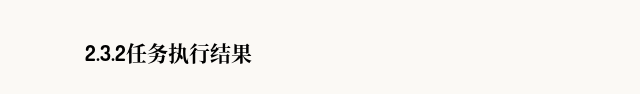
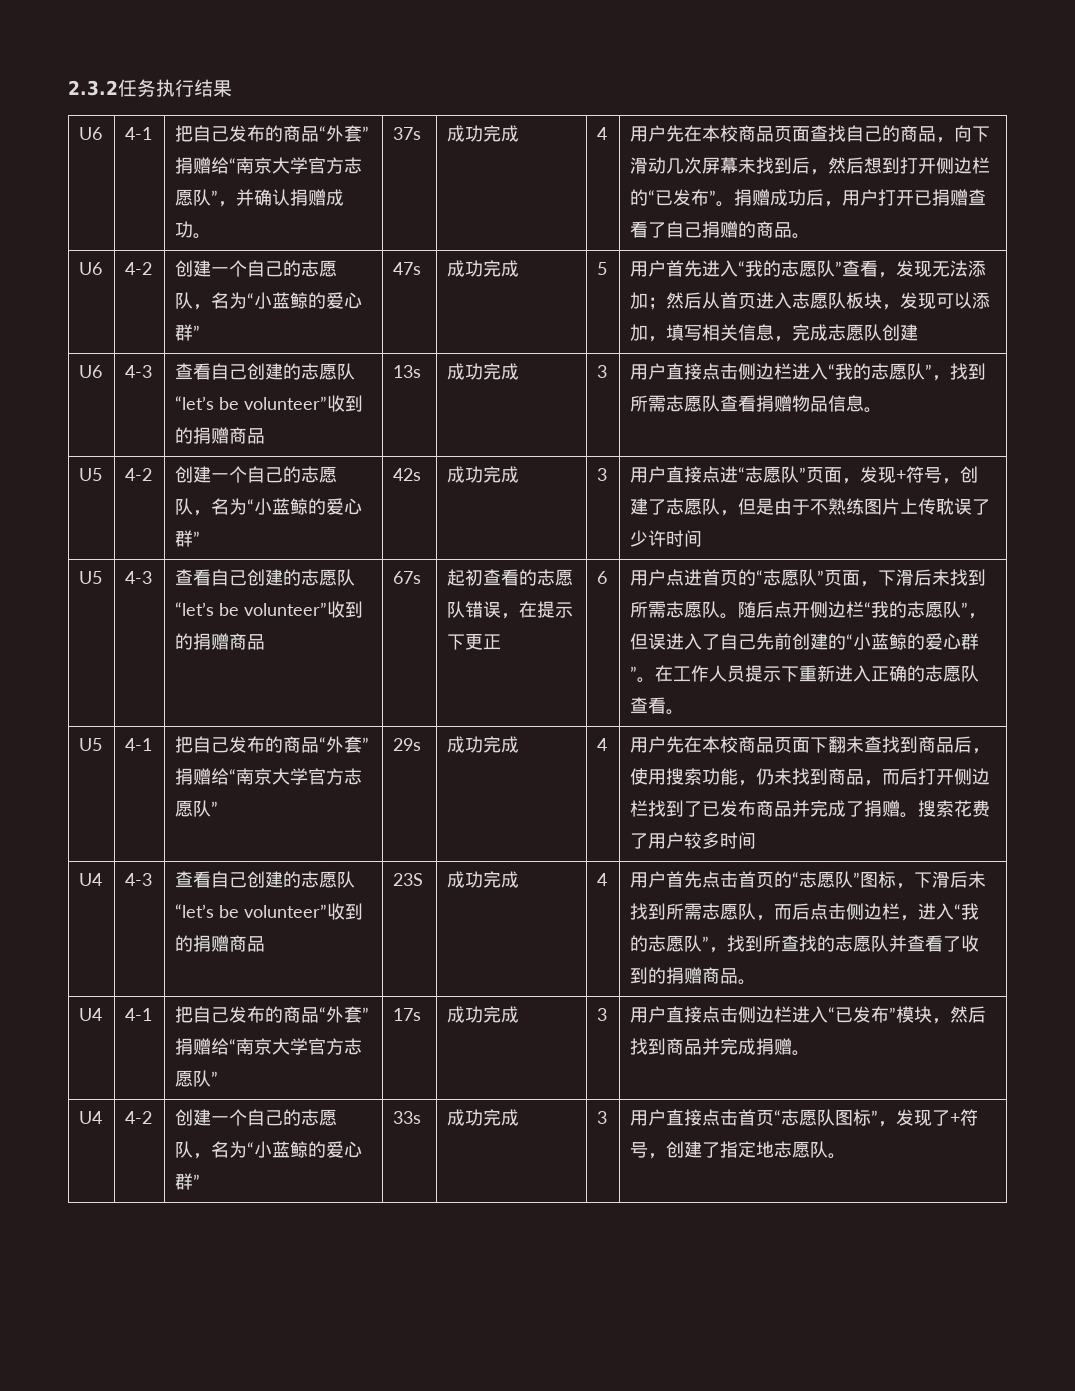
(252, 53) none -> [79,127,103,140] [125,127,153,140] [175,125,370,142] [175,157,363,174] [175,189,345,207] [175,221,212,239] [393,127,422,140] [447,125,520,142] [597,127,608,140] [630,125,991,143] [630,157,991,175] [630,189,987,207] [630,221,811,239] [79,262,103,275] [125,262,153,275] [175,260,338,277] [175,292,363,310] [175,324,201,341] [393,262,422,275] [447,260,520,277] [597,262,608,275] [630,260,987,278] [630,292,991,310] [630,324,919,342] [79,365,103,378] [125,365,153,378] [175,363,356,380] [175,395,364,412] [175,427,266,444] [393,365,422,378] [447,363,520,380] [597,365,608,378] [630,363,987,381] [630,395,883,413] [79,468,103,481] [125,468,153,481] [175,466,338,483] [175,498,363,516] [175,530,201,547] [393,468,422,481] [447,466,520,483] [597,468,608,481] [630,466,979,484] [630,498,991,516] [630,530,703,547] [79,571,103,584] [125,571,153,584] [175,569,356,586] [175,601,364,618] [175,633,266,650] [393,571,422,584] [447,569,574,586] [447,601,574,619] [447,634,502,650] [597,571,608,584] [630,569,987,587] [630,601,987,619] [630,633,980,650] [630,665,980,683] [630,697,685,715] [79,738,103,751] [125,738,153,751] [175,736,370,753] [175,768,363,785] [175,800,219,817] [393,738,422,751] [447,736,520,753] [597,738,608,751] [630,736,991,754] [630,768,991,786] [630,800,991,818] [630,832,757,849] [79,873,103,886] [125,873,153,886] [175,871,356,888] [175,903,364,920] [175,935,266,952] [393,873,424,886] [447,871,520,888] [597,873,608,886] [630,871,987,889] [630,903,980,921] [630,935,980,953] [630,967,757,985] [79,1008,103,1021] [125,1008,153,1021] [175,1006,370,1023] [175,1038,363,1055] [175,1070,219,1087] [393,1008,422,1021] [447,1006,520,1023] [597,1008,608,1021] [630,1006,987,1024] [630,1038,811,1056] [79,1111,103,1124] [125,1111,153,1124] [175,1109,338,1126] [175,1141,363,1159] [175,1173,201,1190] [393,1111,422,1124] [447,1109,520,1126] [597,1111,608,1124] [630,1109,979,1127] [630,1141,847,1159] // U6 | 4-1 | 把自己发布的商品“外套”捐赠给“南京大学官方志愿队”，并确认捐赠成功。 | 37s | 成功完成 | 4 | 用户先在本校商品页面查找自己的商品，向下滑动几次屏幕未找到后，然后想到打开侧边栏的“已发布”。捐赠成功后，用户打开已捐赠查看了自己捐赠的商品。 // U6 | 4-2 | 创建一个自己的志愿队，名为“小蓝鲸的爱心群” | 47s | 成功完成 | 5 | 用户首先进入“我的志愿队”查看，发现无法添加；然后从首页进入志愿队板块，发现可以添加，填写相关信息，完成志愿队创建 // U6 | 4-3 | 查看自己创建的志愿队“let’s be volunteer”收到的捐赠商品 | 13s | 成功完成 | 3 | 用户直接点击侧边栏进入“我的志愿队”，找到所需志愿队查看捐赠物品信息。 // U5 | 4-2 | 创建一个自己的志愿队，名为“小蓝鲸的爱心群” | 42s | 成功完成 | 3 | 用户直接点进“志愿队”页面，发现+符号，创建了志愿队，但是由于不熟练图片上传耽误了少许时间 // U5 | 4-3 | 查看自己创建的志愿队“let’s be volunteer”收到的捐赠商品 | 67s | 起初查看的志愿队错误，在提示下更正 | 6 | 用户点进首页的“志愿队”页面，下滑后未找到所需志愿队。随后点开侧边栏“我的志愿队”，但误进入了自己先前创建的“小蓝鲸的爱心群”。在工作人员提示下重新进入正确的志愿队查看。 // U5 | 4-1 | 把自己发布的商品“外套”捐赠给“南京大学官方志愿队” | 29s | 成功完成 | 4 | 用户先在本校商品页面下翻未查找到商品后，使用搜索功能，仍未找到商品，而后打开侧边栏找到了已发布商品并完成了捐赠。搜索花费了用户较多时间 // U4 | 4-3 | 查看自己创建的志愿队“let’s be volunteer”收到的捐赠商品 | 23S | 成功完成 | 4 | 用户首先点击首页的“志愿队”图标，下滑后未找到所需志愿队，而后点击侧边栏，进入“我的志愿队”，找到所查找的志愿队并查看了收到的捐赠商品。 // U4 | 4-1 | 把自己发布的商品“外套”捐赠给“南京大学官方志愿队” | 17s | 成功完成 | 3 | 用户直接点击侧边栏进入“已发布”模块，然后找到商品并完成捐赠。 // U4 | 4-2 | 创建一个自己的志愿队，名为“小蓝鲸的爱心群” | 33s | 成功完成 | 3 | 用户直接点击首页“志愿队图标”，发现了+符号，创建了指定地志愿队。

